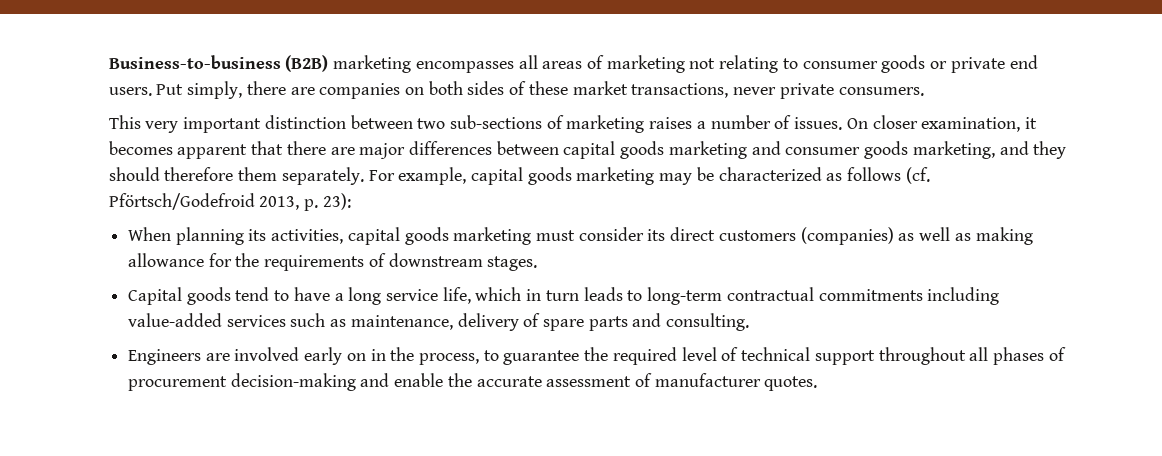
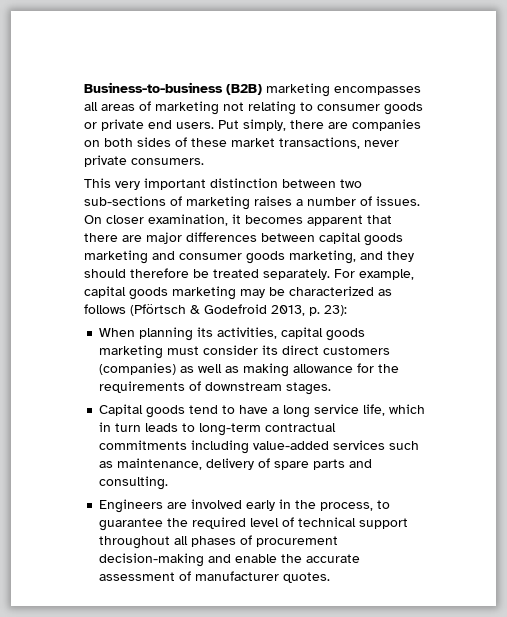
[238,167,278,181] them -> [192,269,259,278] be treated
[905,167,930,184] [108,193,255,210] (cf. Pförtsch/Godefroid -> [129,304,267,316] (Pförtsch & Godefroid
[346,353,366,361] on -> (276, 505) none

